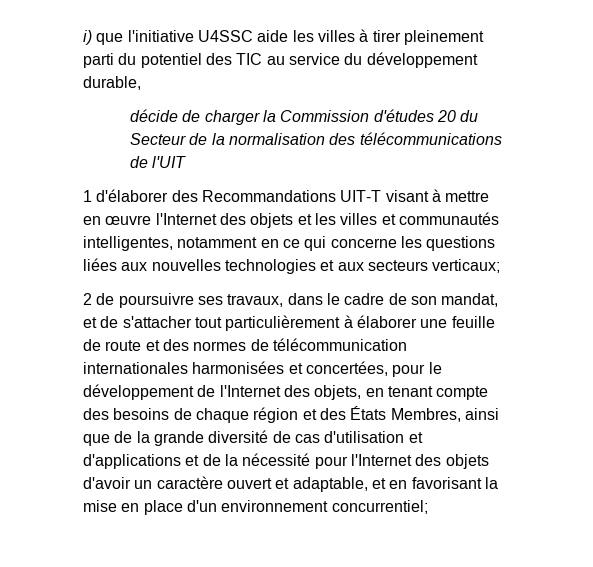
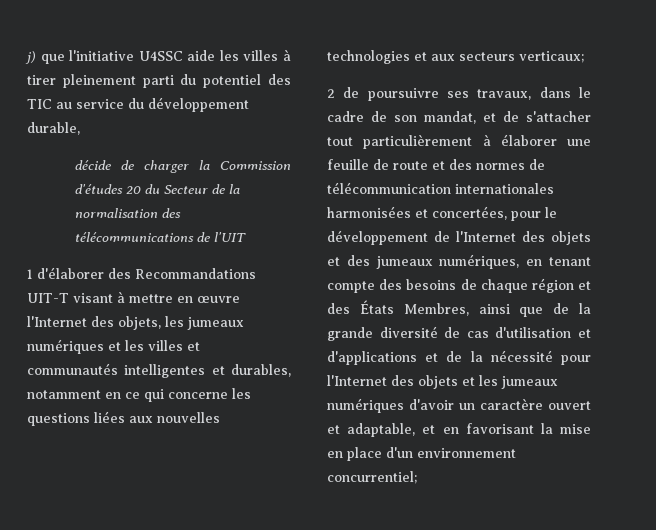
[83,30,92,45] i) -> [25,51,36,64] j)
[250,213,294,228] objets -> [118,316,244,330] [27,339,104,354] objets, les jumeaux numériques
[83,236,173,251] intelligentes, -> [124,364,291,378] intelligentes et durables,
[314,385,362,400] objets, -> [551,231,591,245] [327,254,520,269] objets et des jumeaux numériques,
(489, 461) none -> [462,375,558,389] [327,398,404,413] et les jumeaux numériques

